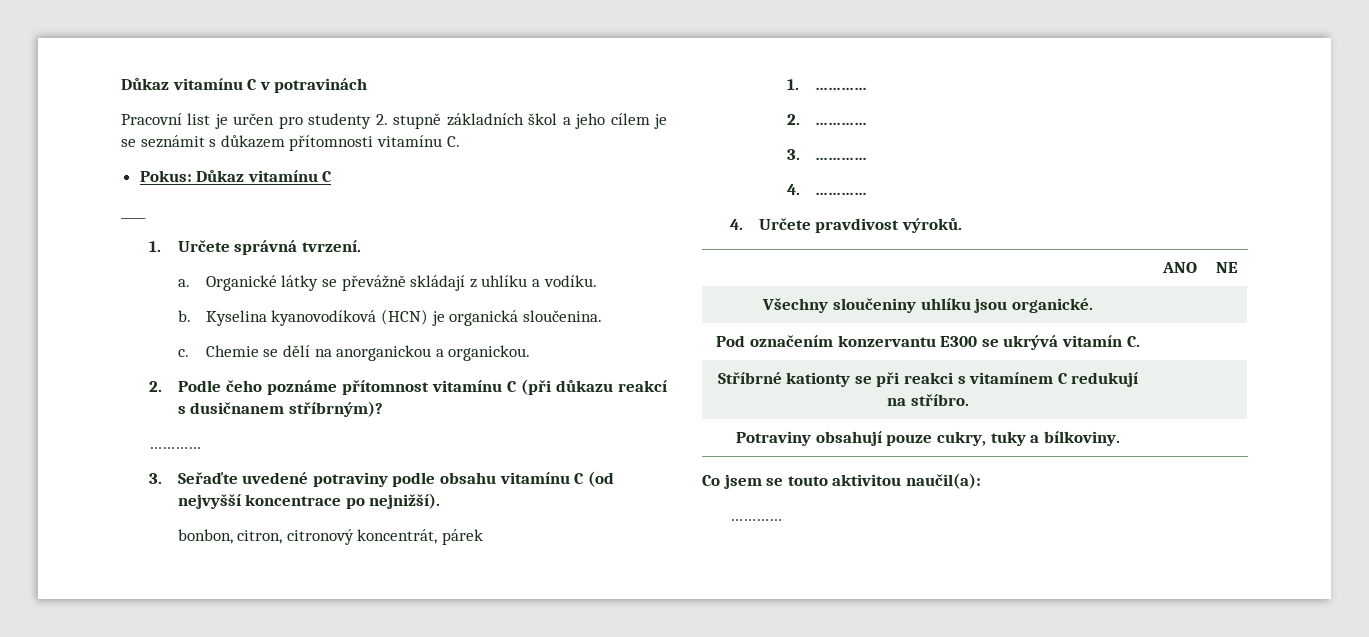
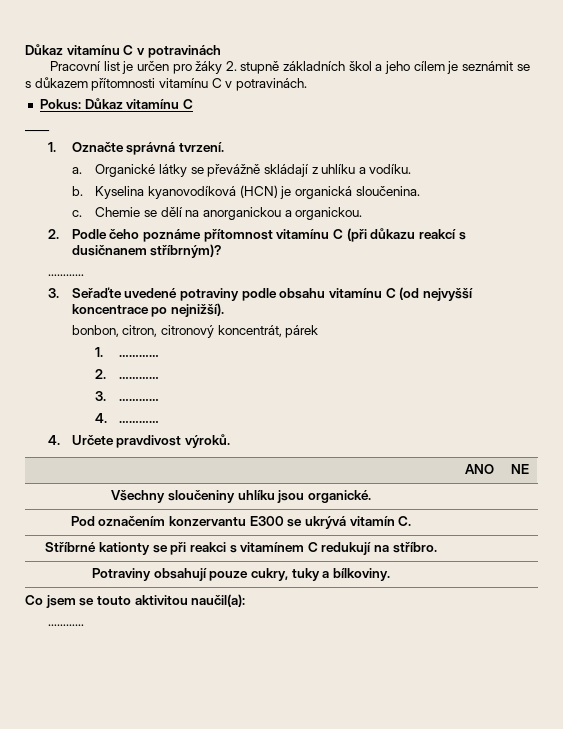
[308,113,372,129] studenty -> [195,61,223,74] žáky
[121,135,205,148] se seznámit -> [461,61,530,71] seznámit se
[446,136,460,147] C. -> [211,78,307,91] C v potravinách.
[177,240,230,252] Určete -> [71,142,124,152] Označte

